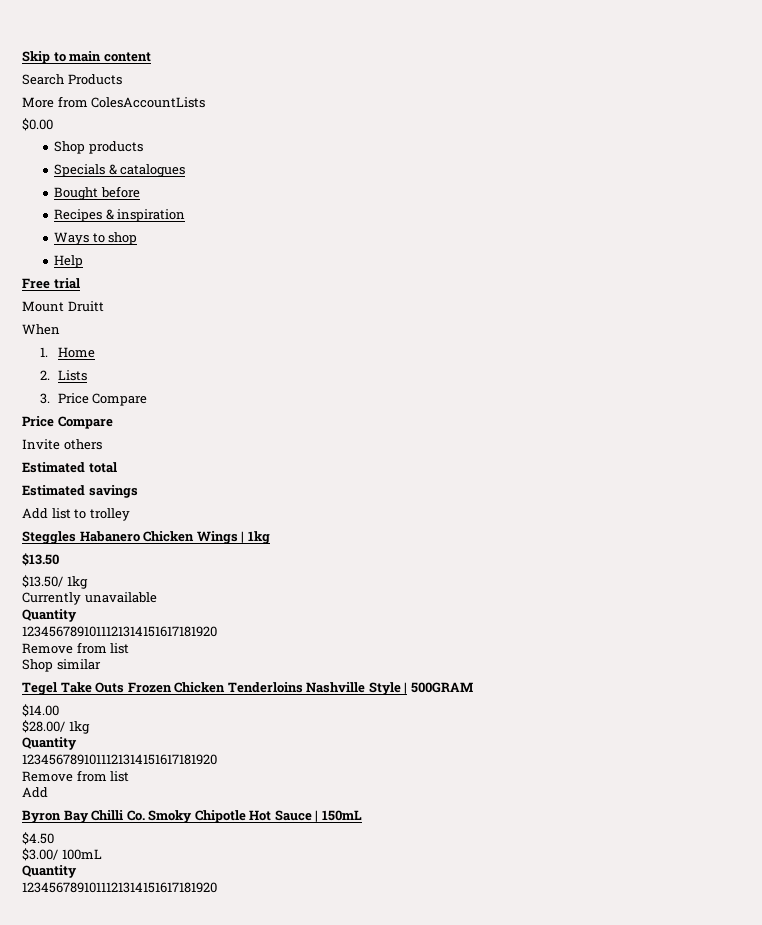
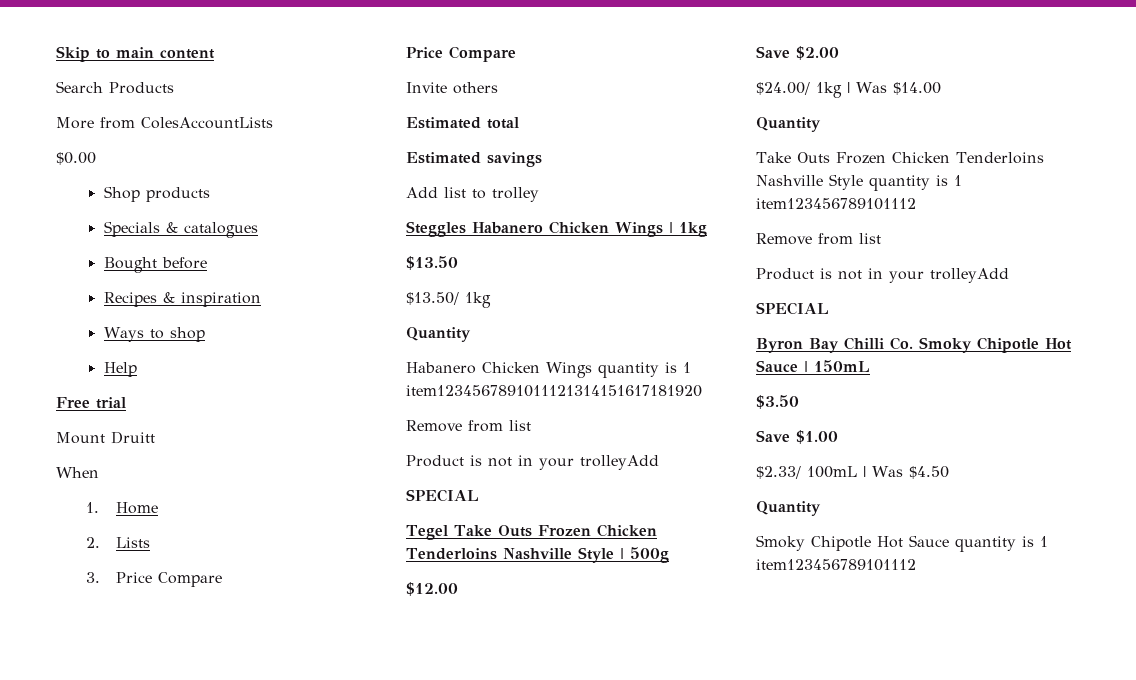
[22,592,157,605] [22,609,77,622] [22,626,217,637] [22,642,130,654] [22,659,101,672] // Currently unavailable // Quantity // 1234567891011121314151617181920 // Remove from list // Shop similar -> [406,327,471,342] [406,362,691,378] [406,385,702,397] [406,420,531,432] [406,455,659,470] [406,489,479,502] // Quantity // Habanero Chicken Wings quantity is 1 item1234567891011121314151617181920 // Remove from list // Product is not in your trolleyAdd // SPECIAL
[410,682,473,693] 500GRAM // -> [629,547,669,563] [406,582,458,596] [756,46,839,60] [756,82,887,98] 500g // $12.00 // Save $2.00 // $24.00/ 1kg | Was
[22,720,90,734] [22,737,77,750] [22,754,217,765] [22,770,130,782] [22,787,48,798] // $28.00/ 1kg // Quantity // 1234567891011121314151617181920 // Remove from list // Add -> [756,117,821,132] [756,152,1044,164] [756,174,962,191] [756,198,916,210] [756,233,881,245] [756,268,1009,283] [756,302,829,315] // Quantity // Take Outs Frozen Chicken Tenderloins Nashville Style quantity is 1 item123456789101112 // Remove from list // Product is not in your trolleyAdd // SPECIAL
(362, 815) none -> [756,395,799,409] [756,430,838,444] [756,466,903,479] $3.50 // Save $1.00 // $2.33/ 100mL | Was
[22,848,102,861] [22,865,77,878] [22,882,217,893] // $3.00/ 100mL // Quantity // 1234567891011121314151617181920 -> [756,501,821,516] [756,535,1048,552] [756,559,916,571] // Quantity // Smoky Chipotle Hot Sauce quantity is 1 item123456789101112

